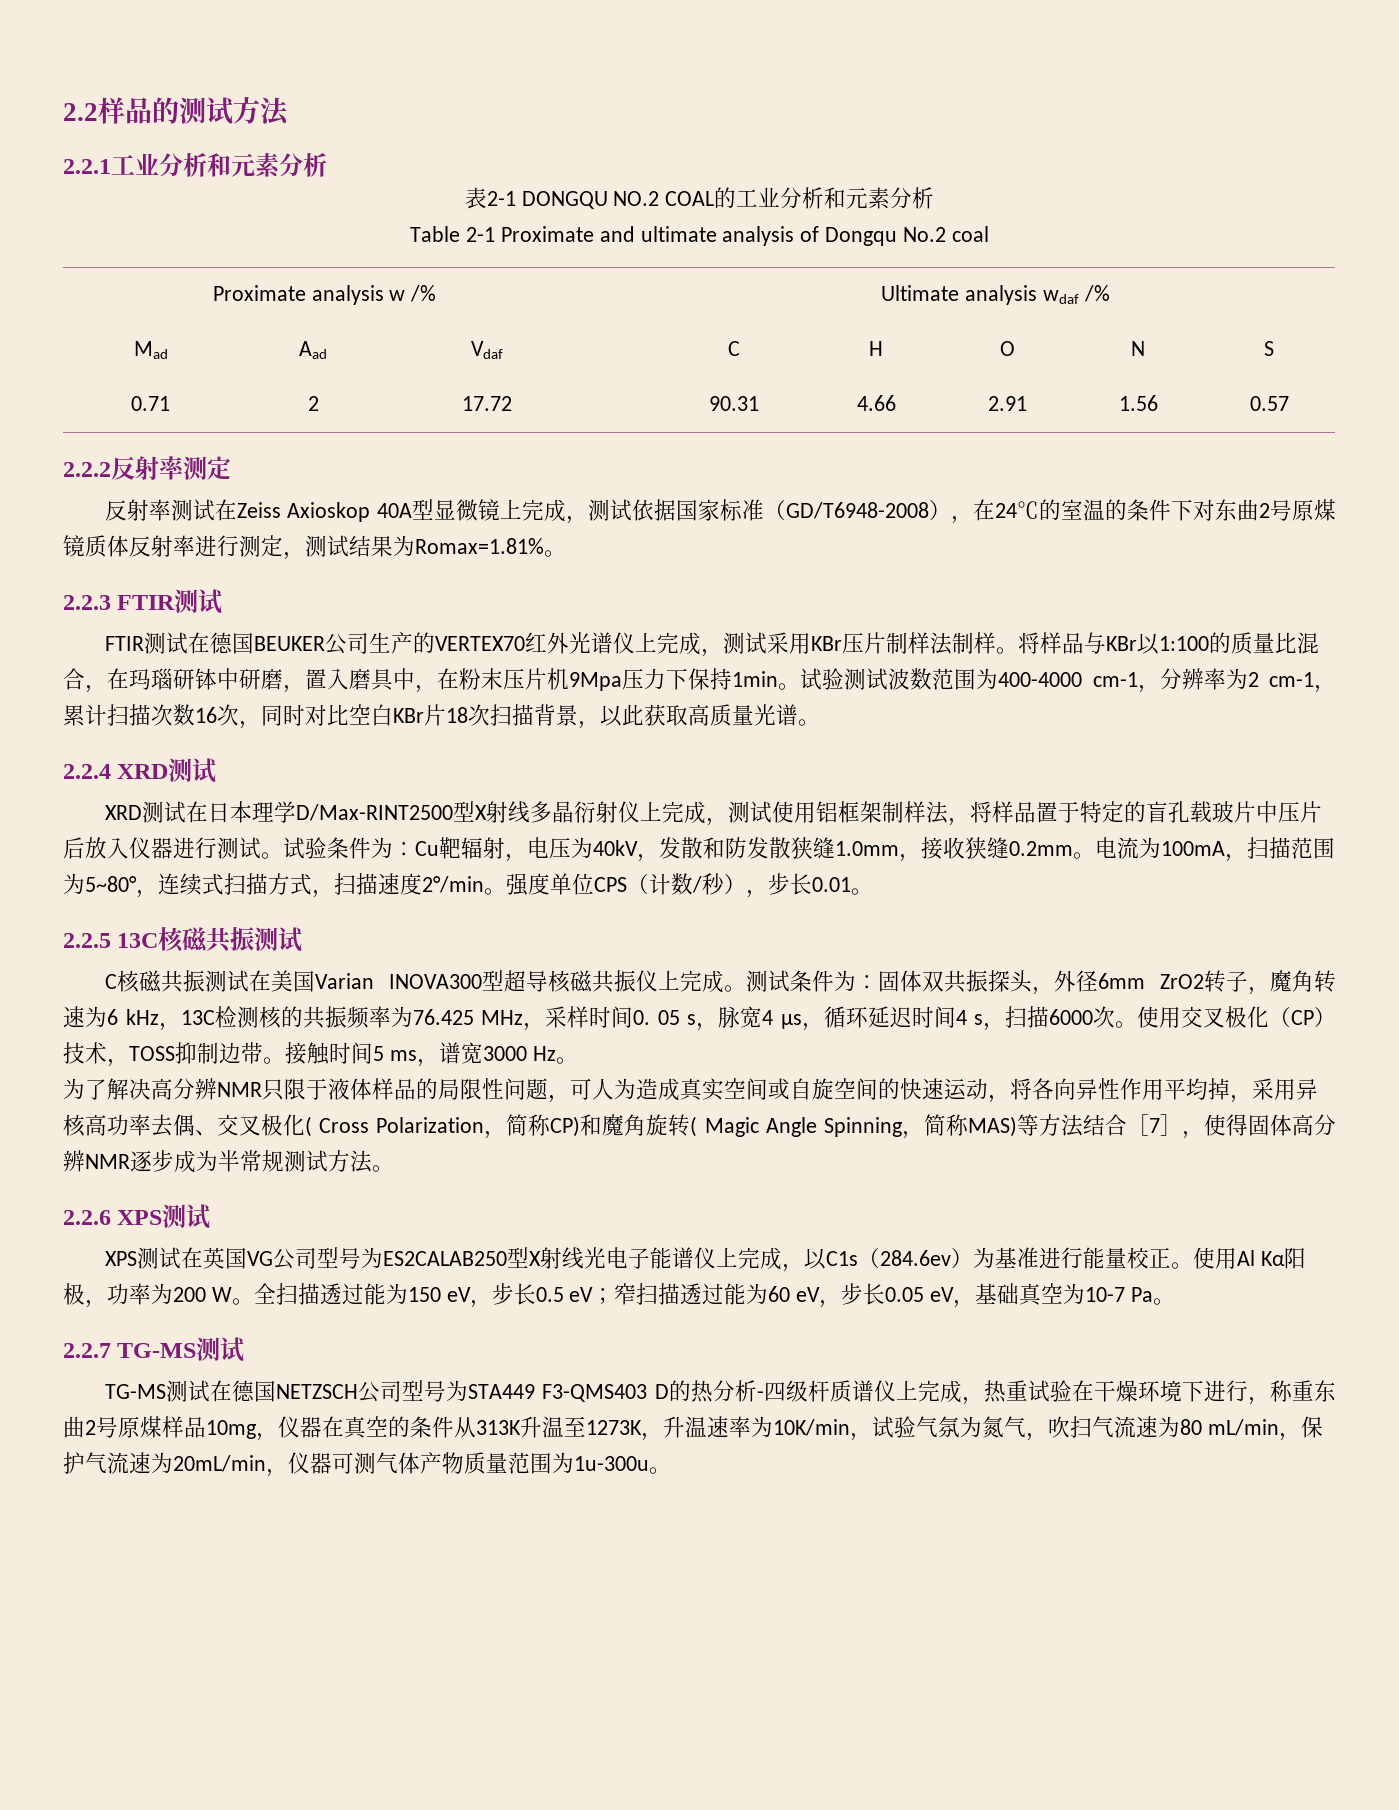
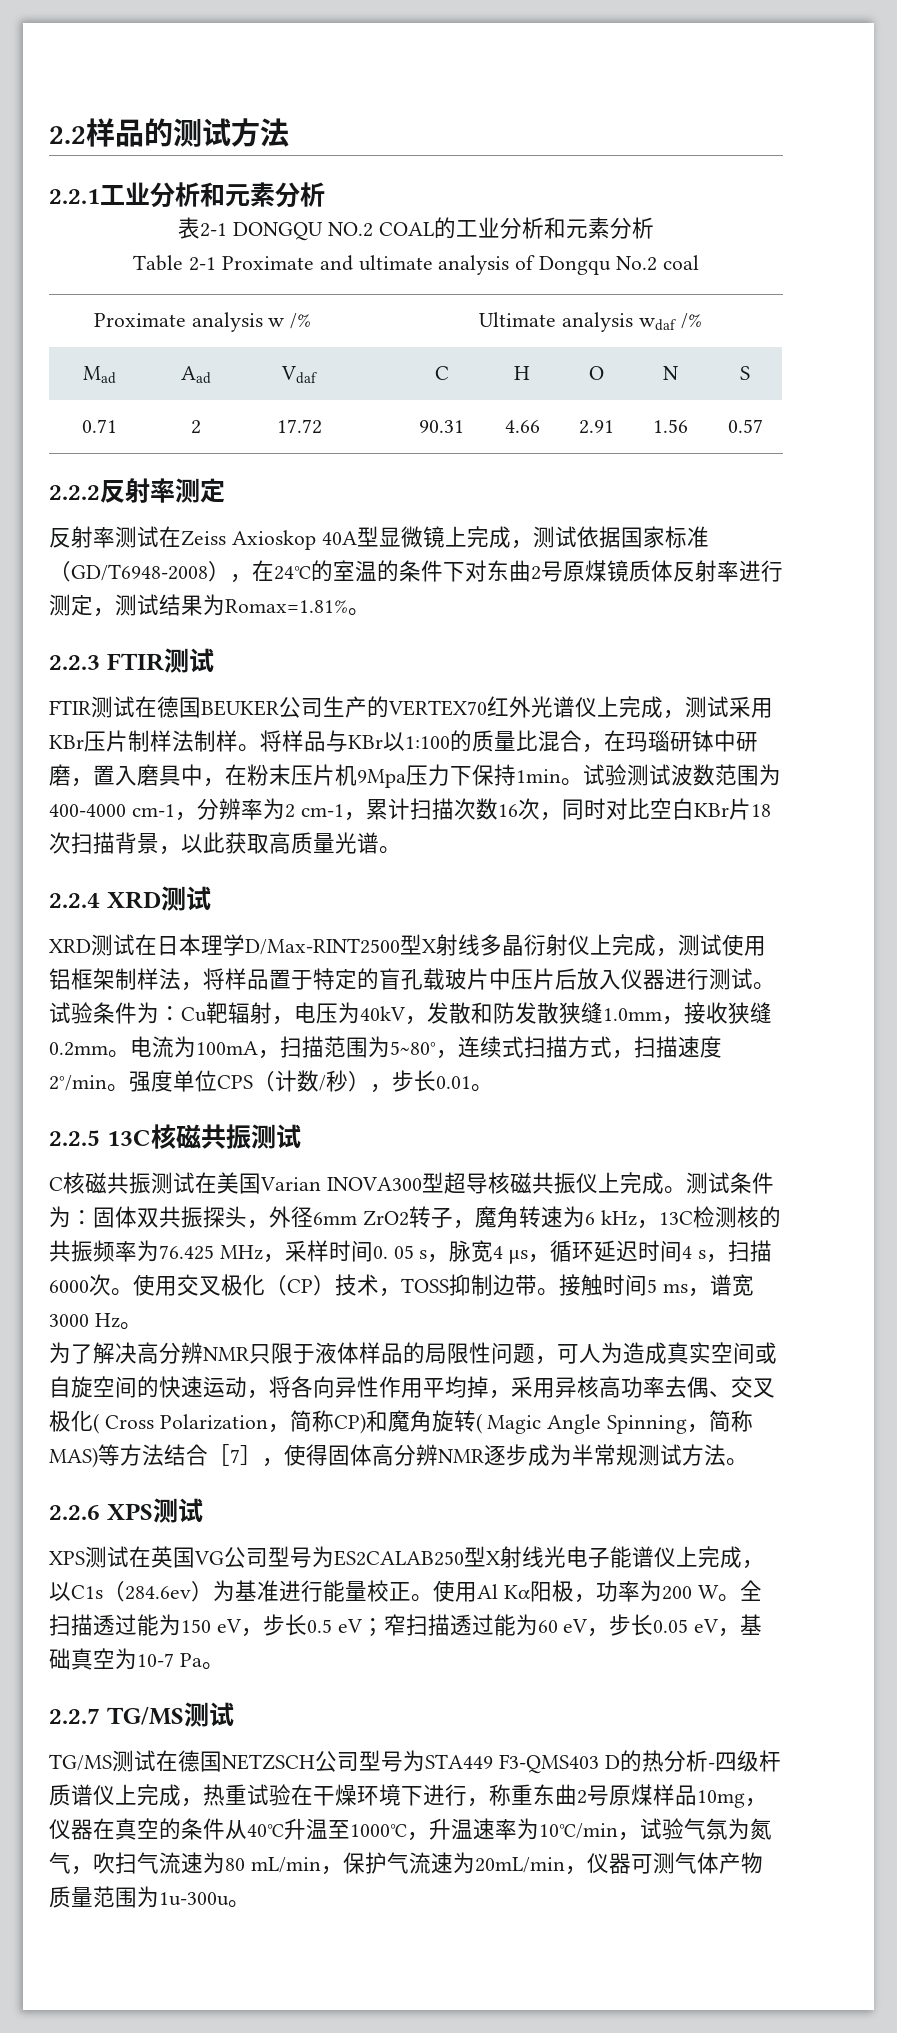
[117,1337,245,1362] [104,1384,166,1399] TG-MS测试 // TG-MS -> [106,1702,234,1727] [49,1754,112,1771] TG/MS测试 // TG/MS
[476,1416,642,1438] 313K升温至1273K -> [247,1818,407,1840] 40℃升温至1000℃
[773,1419,850,1436] 10K/min -> [539,1823,618,1839] 10℃/min

